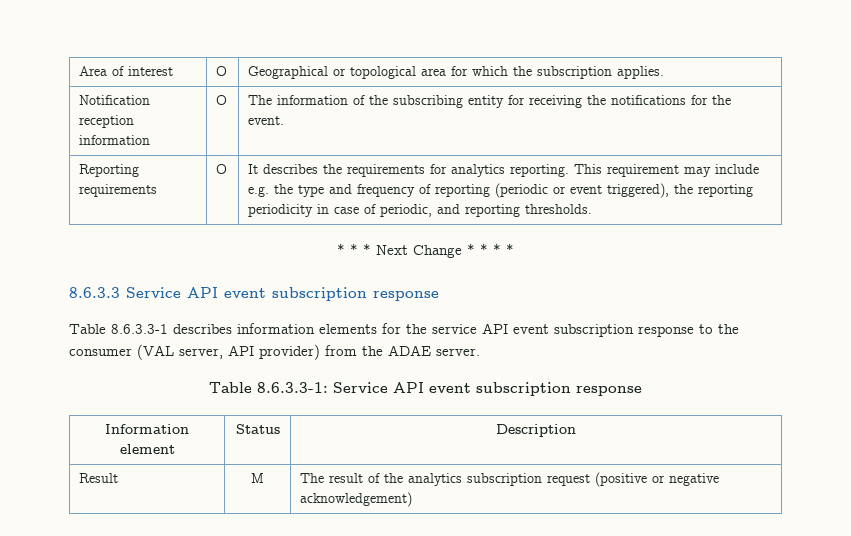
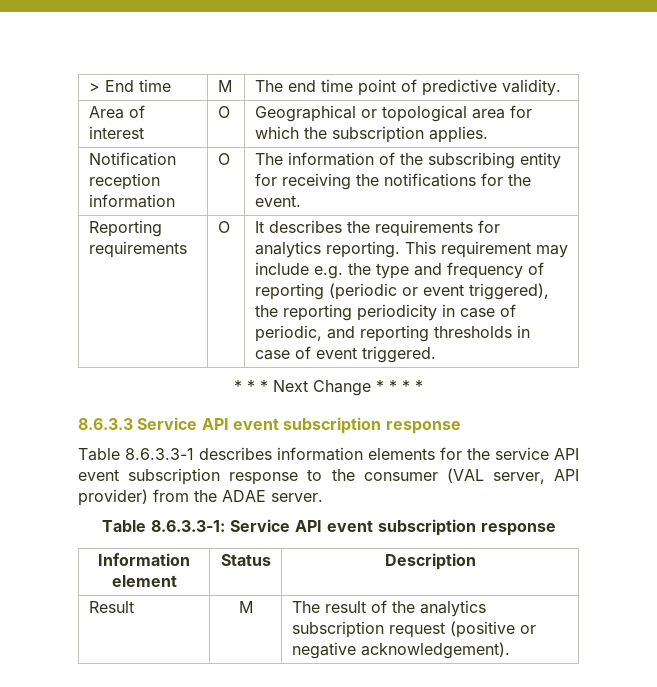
(79, 71) none -> [88,79,171,92] [217,80,232,92] [254,79,561,96] > End time | M | The end time point of predictive validity. //
[525,204,593,214] thresholds. -> [433,325,530,338] [254,346,436,363] thresholds in case of event triggered.
[300,492,413,507] acknowledgement) -> [360,642,510,659] acknowledgement).

